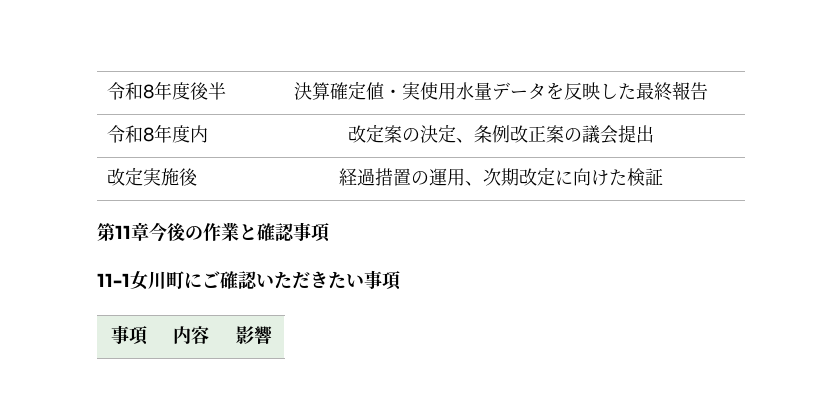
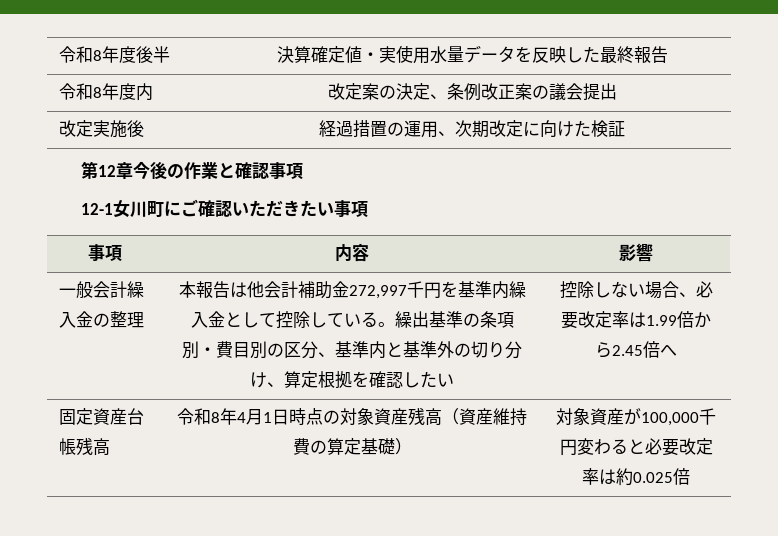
[115,225,131,239] 11 -> [97,165,116,177] 12
[97,273,130,287] 11-1 -> [80,203,113,215] 12-1
(272, 335) none -> [58,281,144,298] [58,311,144,328] [178,281,526,299] [190,311,514,329] [182,341,522,359] [250,371,455,389] [559,281,713,299] [561,311,711,329] [595,341,677,358] [58,408,144,425] [58,438,110,456] [177,408,527,426] [292,438,412,455] [556,408,716,426] [559,438,713,456] [582,468,690,486] // 一般会計繰入金の整理 | 本報告は他会計補助金272,997千円を基準内繰入金として控除している。繰出基準の条項別・費目別の区分、基準内と基準外の切り分け、算定根拠を確認したい | 控除しない場合、必要改定率は1.99倍から2.45倍へ // 固定資産台帳残高 | 令和8年4月1日時点の対象資産残高（資産維持費の算定基礎） | 対象資産が100,000千円変わると必要改定率は約0.025倍

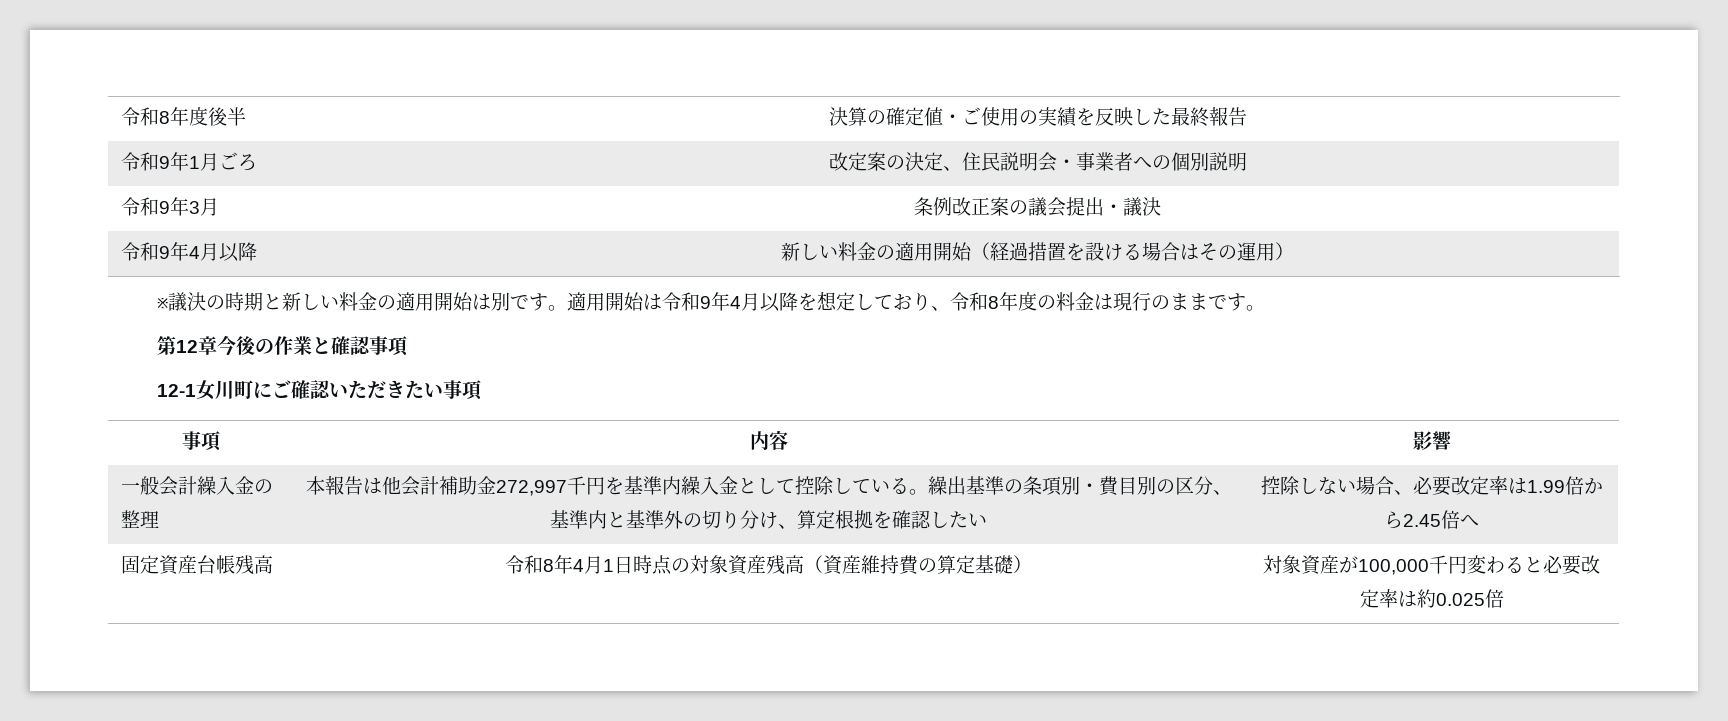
(311, 54) none -> [866,110,886,125] の
[378,45,515,64] 実使用水量データ -> [961,107,1078,127] ご使用の実績
[92,83,153,101] 8年度内 -> [158,152,257,171] 9年1月ごろ
(447, 96) none -> [961,152,1247,172] [120,197,219,216] 住民説明会・事業者への個別説明 // 令和9年3月 |
[58,120,144,138] [319,120,625,138] // 改定実施後 | 経過措置の運用、次期改定に向けた検証 -> [1104,197,1161,216] [120,242,257,262] [781,242,1294,261] [157,291,1266,312] ・議決 // 令和9年4月以降 | 新しい料金の適用開始（経過措置を設ける場合はその運用） // ※議決の時期と新しい料金の適用開始は別です。適用開始は令和9年4月以降を想定しており、令和8年度の料金は現行のままです。

